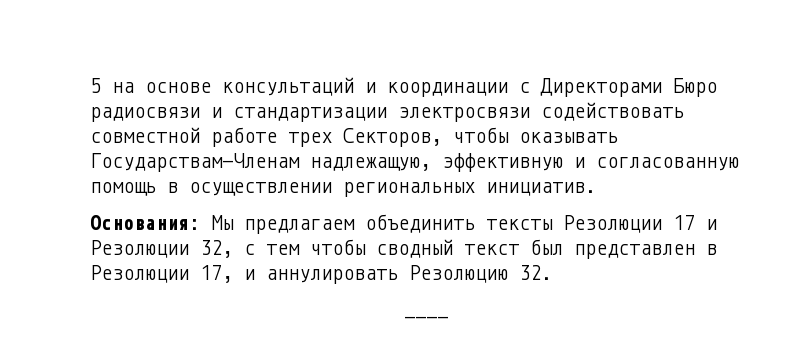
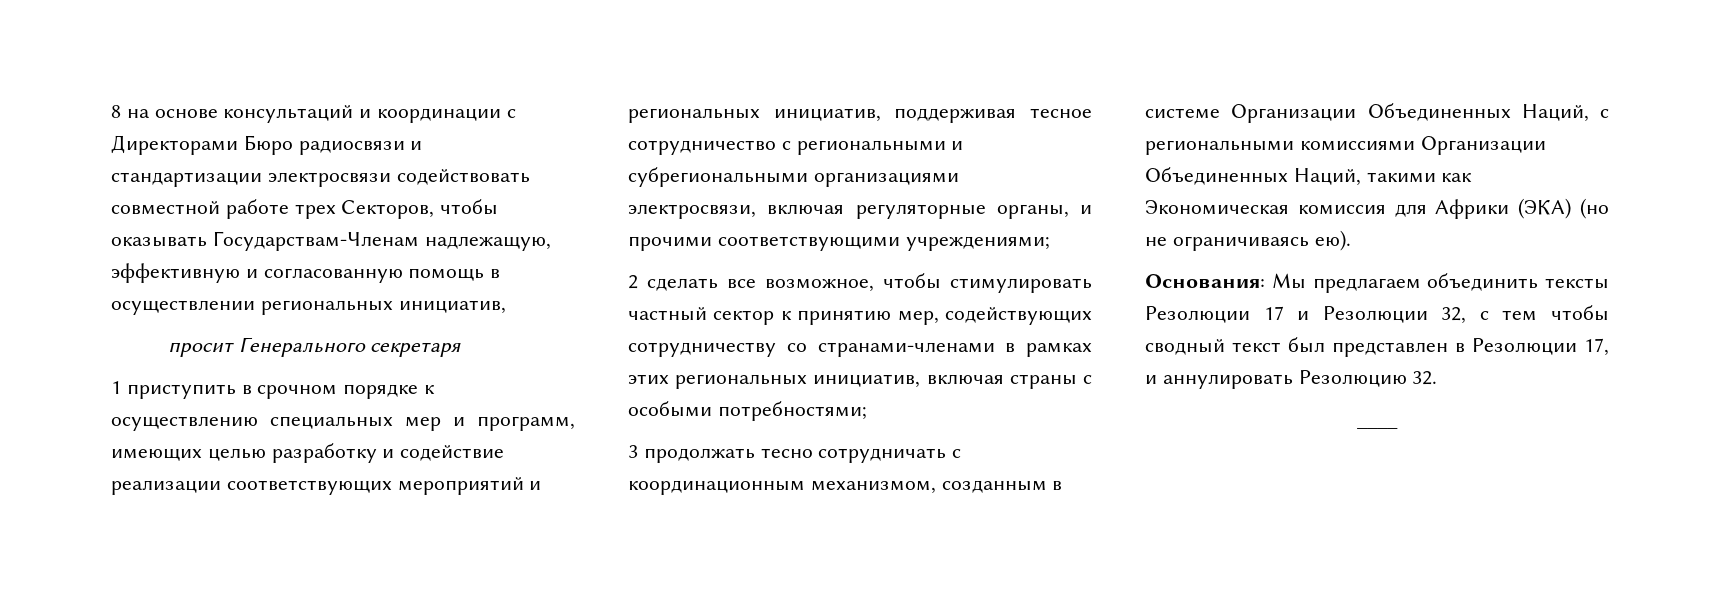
[90,78,101,93] 5 -> [111,105,121,118] 8
[486,182,596,196] инициатив. -> [398,300,506,314] [167,337,462,357] [111,381,436,399] [111,416,575,431] [111,443,505,463] [111,477,542,495] [628,108,1092,123] [628,140,964,155] [628,167,959,187] [628,204,1092,219] [628,236,1050,251] [628,273,1092,293] [628,307,1092,325] [628,342,1092,357] [628,374,1092,389] [628,401,867,421] [628,445,962,463] [628,480,1063,495] [1145,103,1609,123] [1145,136,1546,155] [1145,167,1473,186] [1145,198,1609,219] [1145,230,1351,251] инициатив, // просит Генерального секретаря // 1 приступить в срочном порядке к осуществлению специальных мер и программ, имеющих целью разработку и содействие реализации соответствующих мероприятий и региональных инициатив, поддерживая тесное сотрудничество с региональными и субрегиональными организациями электросвязи, включая регуляторные органы, и прочими соответствующими учреждениями; // 2 сделать все возможное, чтобы стимулировать частный сектор к принятию мер, содействующих сотрудничеству со странами-членами в рамках этих региональных инициатив, включая страны с особыми потребностями; // 3 продолжать тесно сотрудничать с координационным механизмом, созданным в системе Организации Объединенных Наций, с региональными комиссиями Организации Объединенных Наций, такими как Экономическая комиссия для Африки (ЭКА) (но не ограничиваясь ею).

